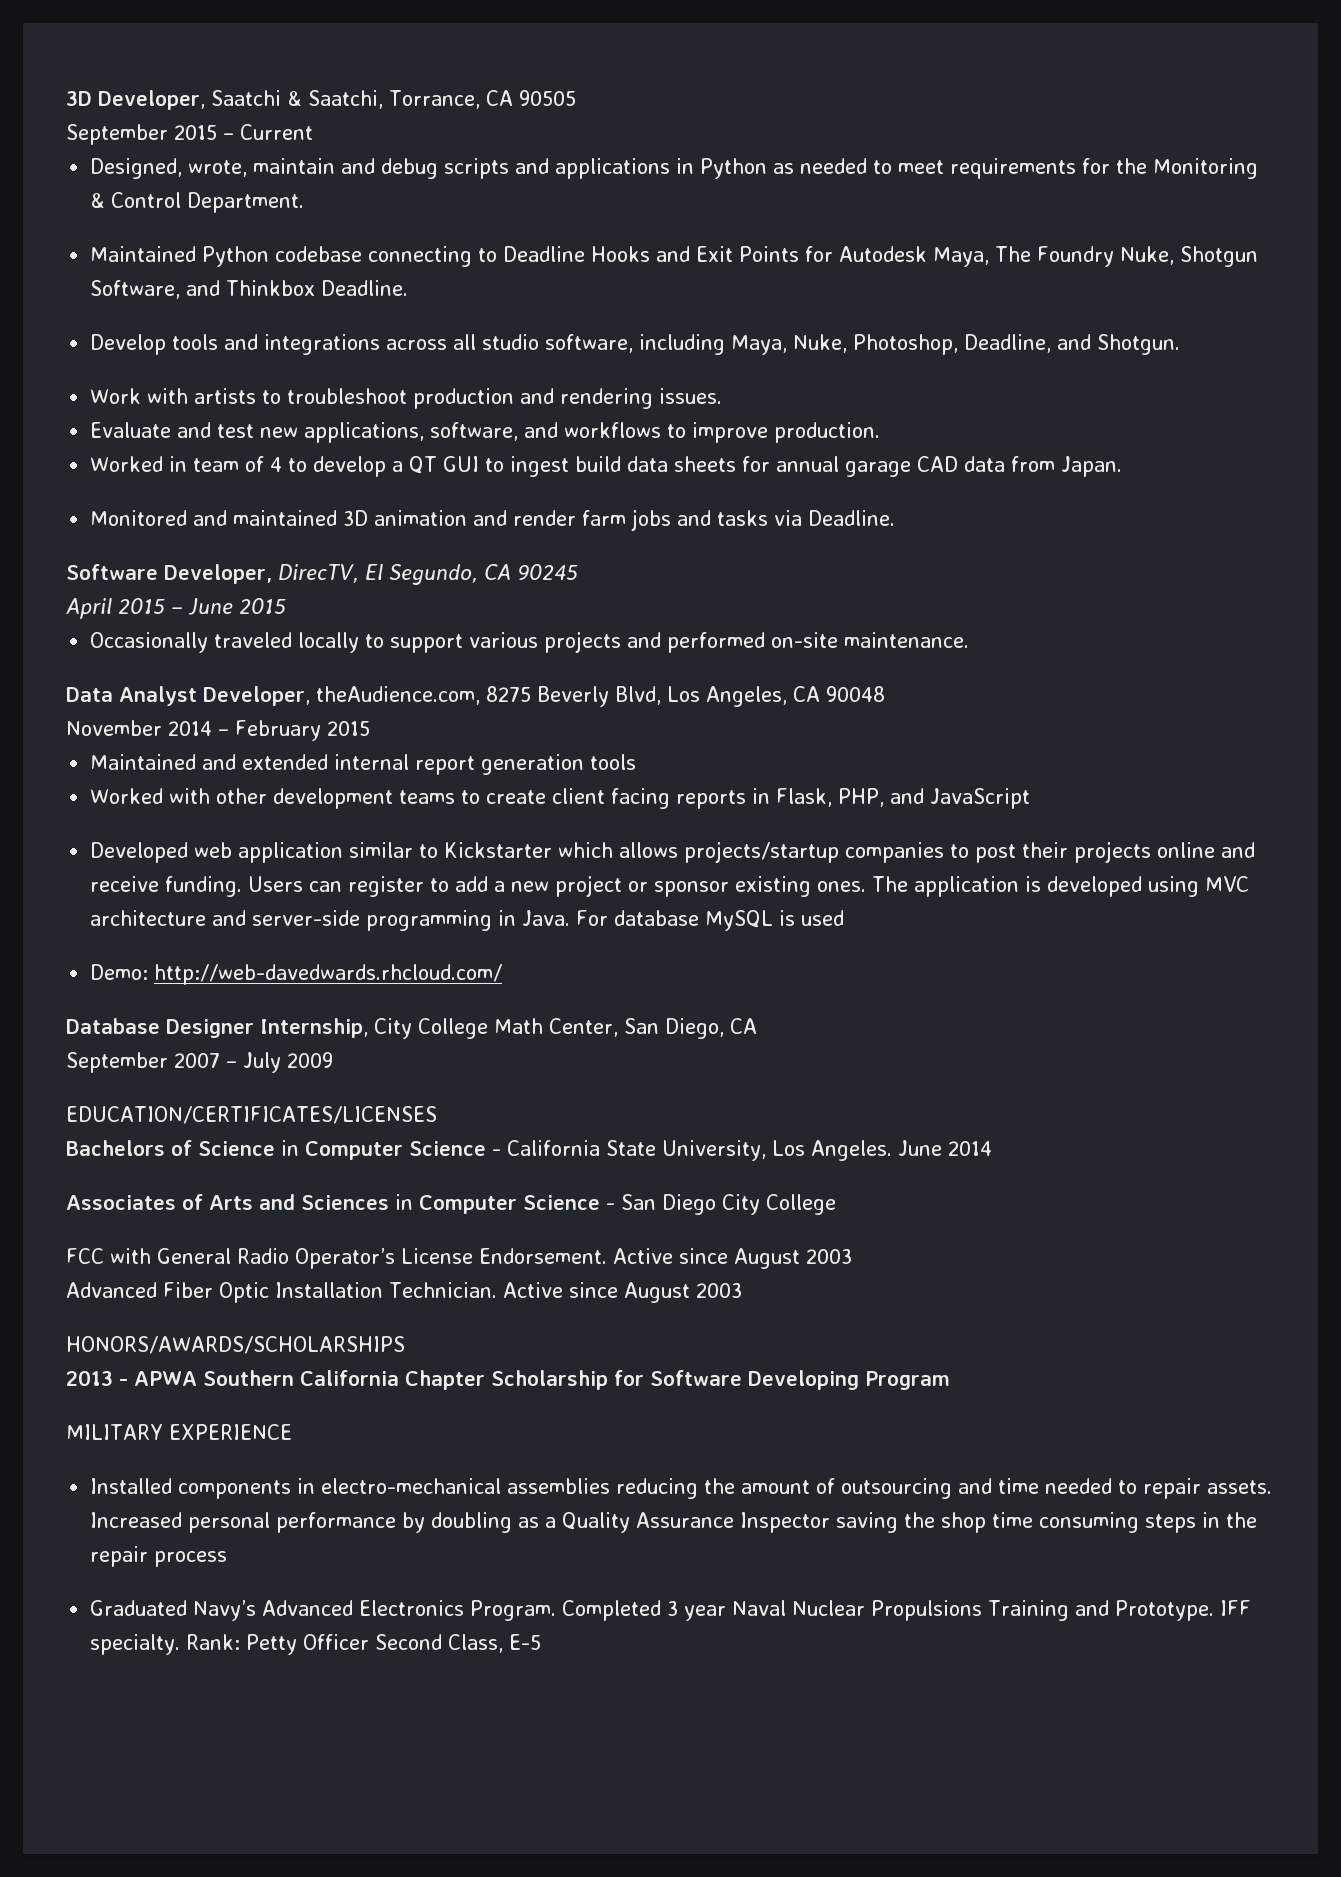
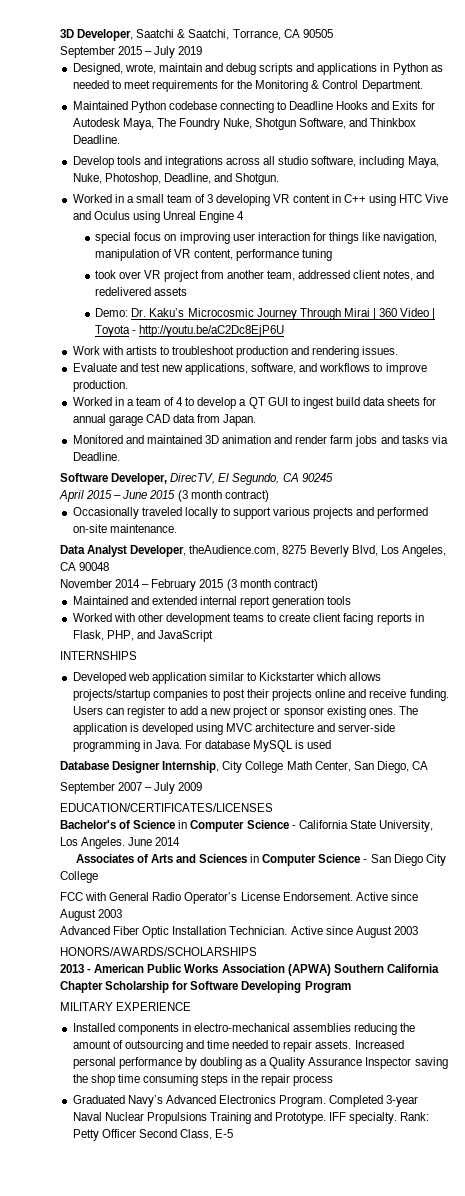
[240,124,313,140] Current -> [154,46,203,58] July 2019
[696,246,800,262] Exit Points -> [392,101,419,110] Exits
(1181, 344) none -> [72,194,449,206] [72,211,245,223] [95,232,438,244] [95,249,332,261] [95,270,435,282] [95,287,188,296] [95,308,436,320] [95,325,285,337] // Worked in a small team of 3 developing VR content in C++ using HTC Vive and Oculus using Unreal Engine 4 // special focus on improving user interaction for things like navigation, manipulation of VR content, performance tuning // took over VR project from another team, addressed client notes, and redelivered assets // Demo: Dr. Kaku’s Microcosmic Journey Through Mirai | 360 Video | Toyota - http://youtu.be/aC2Dc8EjP6U
(188, 464) none -> [126,399,134,406] a
(286, 606) none -> [177,490,269,502] (3 month contract)
(370, 728) none -> [226,579,318,591] (3 month contract)
(1031, 798) none -> [60,651,137,660] // INTERNSHIPS
[90,964,503,985] // Demo: http://web-davedwards.rhcloud.com/ -> (332, 744) none
[66,1140,165,1156] Bachelors -> [60,820,116,829] Bachelor's
[134,1371,197,1386] APWA -> [94,964,331,976] American Public Works Association (APWA)
[667,1601,727,1621] 3 year -> [386,1095,419,1107] 3-year

